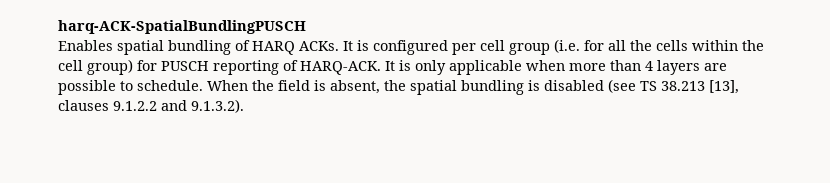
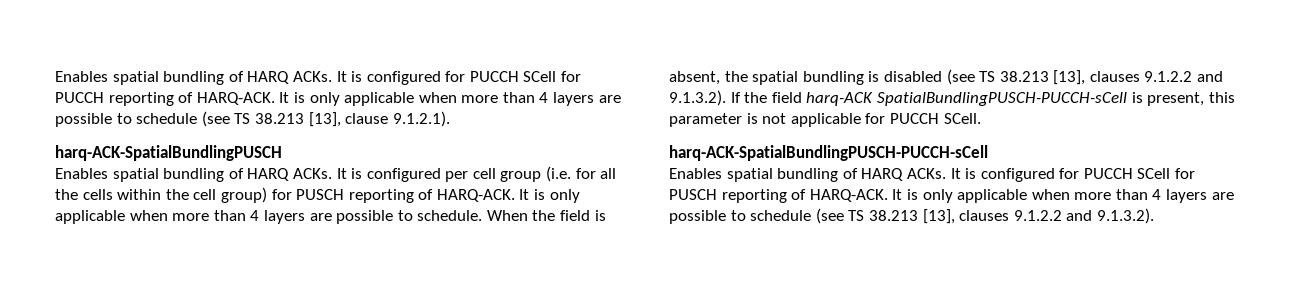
(58, 27) none -> [55,71,582,85] [55,92,621,106] [55,111,450,127] Enables spatial bundling of HARQ ACKs. It is configured for PUCCH SCell for PUCCH reporting of HARQ-ACK. It is only applicable when more than 4 layers are possible to schedule (see TS 38.213 [13], clause 9.1.2.1). //
(244, 106) none -> [730,92,1235,106] [669,113,981,127] [669,145,988,161] [669,168,1196,182] [669,189,1234,203] [669,208,1154,224] If the field harq-ACK SpatialBundlingPUSCH-PUCCH-sCell is present, this parameter is not applicable for PUCCH SCell. // harq-ACK-SpatialBundlingPUSCH-PUCCH-sCell // Enables spatial bundling of HARQ ACKs. It is configured for PUCCH SCell for PUSCH reporting of HARQ-ACK. It is only applicable when more than 4 layers are possible to schedule (see TS 38.213 [13], clauses 9.1.2.2 and 9.1.3.2).

